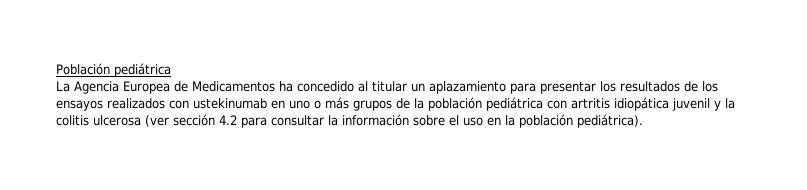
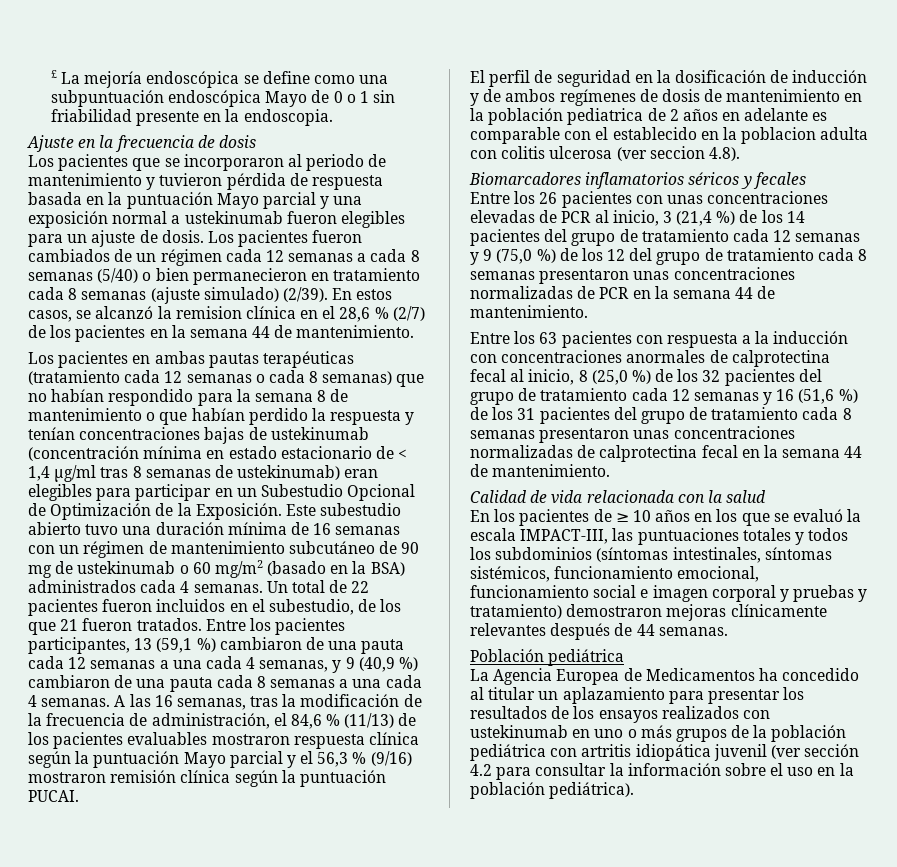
(56, 69) none -> [50,70,389,88] [50,90,396,107] [50,109,333,126] [27,135,256,152] [28,154,387,171] [28,173,383,190] [28,192,363,209] [28,211,405,228] [28,230,363,247] [28,249,420,266] [28,268,421,285] [28,287,393,304] [28,306,425,322] [28,325,415,342] [28,351,354,368] [28,370,425,387] [28,389,349,406] [28,408,415,425] [28,427,369,444] [28,446,408,461] [28,465,379,482] [28,484,416,501] [28,503,402,520] [28,522,401,535] [28,541,420,558] [28,560,405,578] [28,580,370,593] [28,599,402,616] [28,618,346,635] [28,637,405,654] [28,656,419,673] [28,675,422,692] [28,694,422,710] [28,713,417,729] [28,732,419,749] [28,751,412,768] [28,770,386,787] [28,790,79,802] [470,70,868,87] [470,89,863,106] [470,108,828,125] [470,127,869,144] [470,146,740,161] [469,172,806,189] [470,191,829,208] [470,210,805,226] [470,229,861,246] [470,248,868,265] [470,267,795,284] [470,286,776,299] [470,305,588,318] [470,331,849,348] [470,350,830,367] [470,369,822,386] [470,388,858,405] [470,407,852,424] [470,426,795,443] [470,445,863,462] [470,464,611,477] [470,490,767,504] [470,509,862,526] [470,528,849,545] [470,547,832,563] [470,566,760,582] [470,585,868,602] [470,604,827,621] [470,623,728,640] £ La mejoría endoscópica se define como una subpuntuación endoscópica Mayo de 0 o 1 sin friabilidad presente en la endoscopia. // Ajuste en la frecuencia de dosis // Los pacientes que se incorporaron al periodo de mantenimiento y tuvieron pérdida de respuesta basada en la puntuación Mayo parcial y una exposición normal a ustekinumab fueron elegibles para un ajuste de dosis. Los pacientes fueron cambiados de un régimen cada 12 semanas a cada 8 semanas (5/40) o bien permanecieron en tratamiento cada 8 semanas (ajuste simulado) (2/39). En estos casos, se alcanzó la remision clínica en el 28,6 % (2/7) de los pacientes en la semana 44 de mantenimiento. // Los pacientes en ambas pautas terapéuticas (tratamiento cada 12 semanas o cada 8 semanas) que no habían respondido para la semana 8 de mantenimiento o que habían perdido la respuesta y tenían concentraciones bajas de ustekinumab (concentración mínima en estado estacionario de < 1,4 µg/ml tras 8 semanas de ustekinumab) eran elegibles para participar en un Subestudio Opcional de Optimización de la Exposición. Este subestudio abierto tuvo una duración mínima de 16 semanas con un régimen de mantenimiento subcutáneo de 90 mg de ustekinumab o 60 mg/m2 (basado en la BSA) administrados cada 4 semanas. Un total de 22 pacientes fueron incluidos en el subestudio, de los que 21 fueron tratados. Entre los pacientes participantes, 13 (59,1 %) cambiaron de una pauta cada 12 semanas a una cada 4 semanas, y 9 (40,9 %) cambiaron de una pauta cada 8 semanas a una cada 4 semanas. A las 16 semanas, tras la modificación de la frecuencia de administración, el 84,6 % (11/13) de los pacientes evaluables mostraron respuesta clínica según la puntuación Mayo parcial y el 56,3 % (9/16) mostraron remisión clínica según la puntuación PUCAI. // El perfil de seguridad en la dosificación de inducción y de ambos regímenes de dosis de mantenimiento en la población pediatrica de 2 años en adelante es comparable con el establecido en la poblacion adulta con colitis ulcerosa (ver seccion 4.8). // Biomarcadores inflamatorios séricos y fecales // Entre los 26 pacientes con unas concentraciones elevadas de PCR al inicio, 3 (21,4 %) de los 14 pacientes del grupo de tratamiento cada 12 semanas y 9 (75,0 %) de los 12 del grupo de tratamiento cada 8 semanas presentaron unas concentraciones normalizadas de PCR en la semana 44 de mantenimiento. // Entre los 63 pacientes con respuesta a la inducción con concentraciones anormales de calprotectina fecal al inicio, 8 (25,0 %) de los 32 pacientes del grupo de tratamiento cada 12 semanas y 16 (51,6 %) de los 31 pacientes del grupo de tratamiento cada 8 semanas presentaron unas concentraciones normalizadas de calprotectina fecal en la semana 44 de mantenimiento. // Calidad de vida relacionada con la salud // En los pacientes de ≥ 10 años en los que se evaluó la escala IMPACT-III, las puntuaciones totales y todos los subdominios (síntomas intestinales, síntomas sistémicos, funcionamiento emocional, funcionamiento social e imagen corporal y pruebas y tratamiento) demostraron mejoras clínicamente relevantes después de 44 semanas. //
[714,98,735,111] [56,115,141,126] y la colitis ulcerosa -> (767, 752) none

